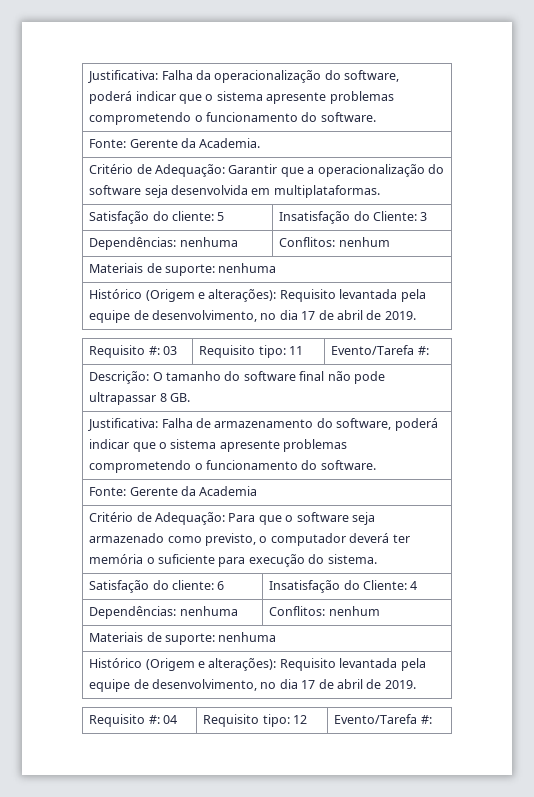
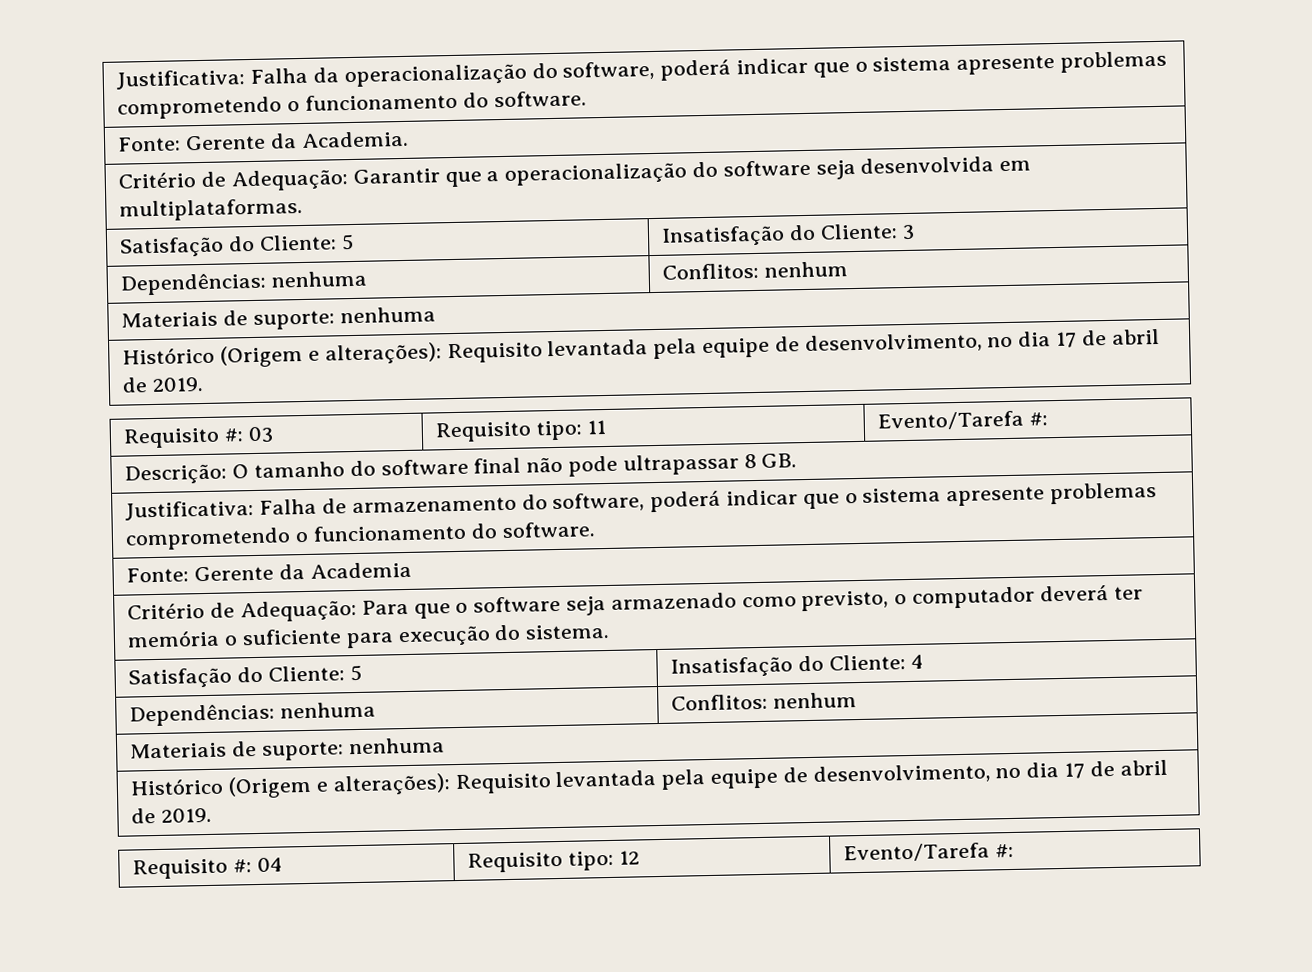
[172,211,215,221] cliente: -> [258,234,337,251] Cliente:
[172,580,225,590] cliente: 6 -> [267,664,362,682] Cliente: 5

